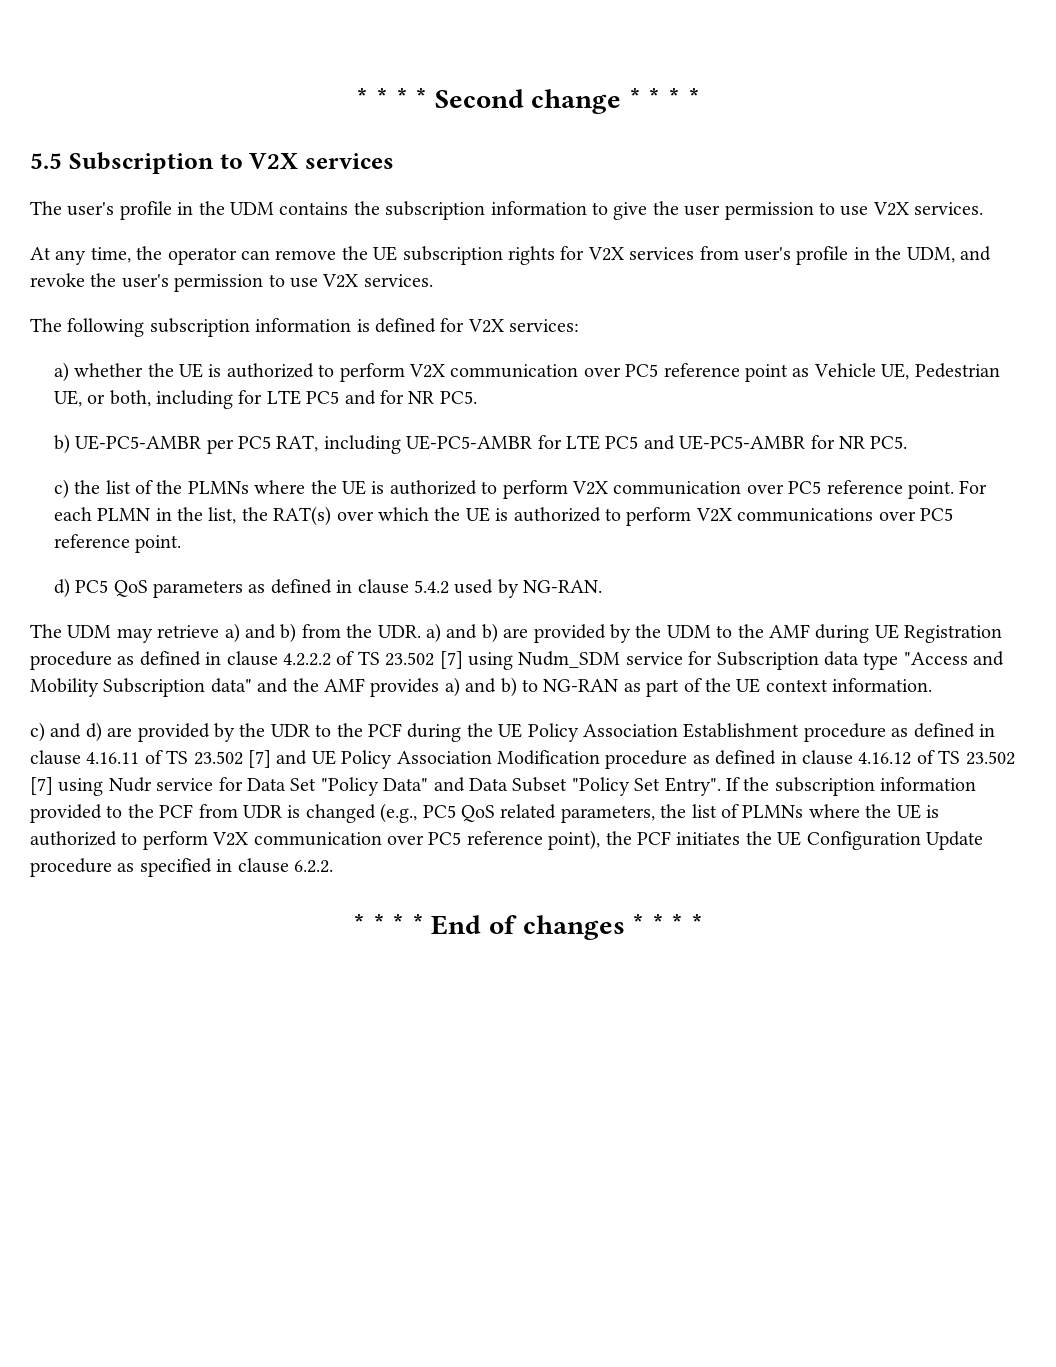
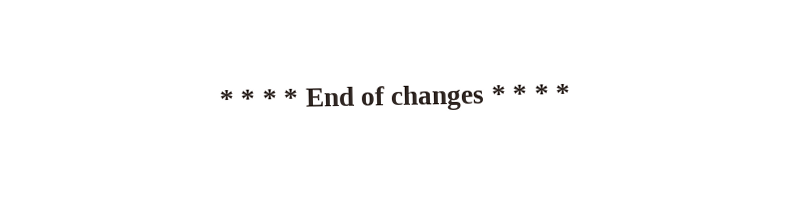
[356,87,700,114] [30,152,394,174] [30,201,984,220] [30,246,991,265] [30,273,433,292] [30,318,580,337] [53,362,1000,382] [53,390,477,409] [53,434,908,454] [53,479,988,499] [53,506,954,526] [53,534,182,553] [53,578,603,598] [30,623,1003,643] [30,651,1005,670] [30,677,933,697] [30,722,995,742] [30,750,1015,769] [30,777,977,796] [30,803,939,823] [30,830,983,850] [30,858,333,877] [353,913,424,934] * * * * Second change * * * * // 5.5 Subscription to V2X services // The user's profile in the UDM contains the subscription information to give the user permission to use V2X services. // At any time, the operator can remove the UE subscription rights for V2X services from user's profile in the UDM, and revoke the user's permission to use V2X services. // The following subscription information is defined for V2X services: // a) whether the UE is authorized to perform V2X communication over PC5 reference point as Vehicle UE, Pedestrian UE, or both, including for LTE PC5 and for NR PC5. // b) UE-PC5-AMBR per PC5 RAT, including UE-PC5-AMBR for LTE PC5 and UE-PC5-AMBR for NR PC5. // c) the list of the PLMNs where the UE is authorized to perform V2X communication over PC5 reference point. For each PLMN in the list, the RAT(s) over which the UE is authorized to perform V2X communications over PC5 reference point. // d) PC5 QoS parameters as defined in clause 5.4.2 used by NG-RAN. // The UDM may retrieve a) and b) from the UDR. a) and b) are provided by the UDM to the AMF during UE Registration procedure as defined in clause 4.2.2.2 of TS 23.502 [7] using Nudm_SDM service for Subscription data type "Access and Mobility Subscription data" and the AMF provides a) and b) to NG-RAN as part of the UE context information. // c) and d) are provided by the UDR to the PCF during the UE Policy Association Establishment procedure as defined in clause 4.16.11 of TS 23.502 [7] and UE Policy Association Modification procedure as defined in clause 4.16.12 of TS 23.502 [7] using Nudr service for Data Set "Policy Data" and Data Subset "Policy Set Entry". If the subscription information provided to the PCF from UDR is changed (e.g., PC5 QoS related parameters, the list of PLMNs where the UE is authorized to perform V2X communication over PC5 reference point), the PCF initiates the UE Configuration Update procedure as specified in clause 6.2.2. // * * * * -> [218,88,300,109] * * * *

